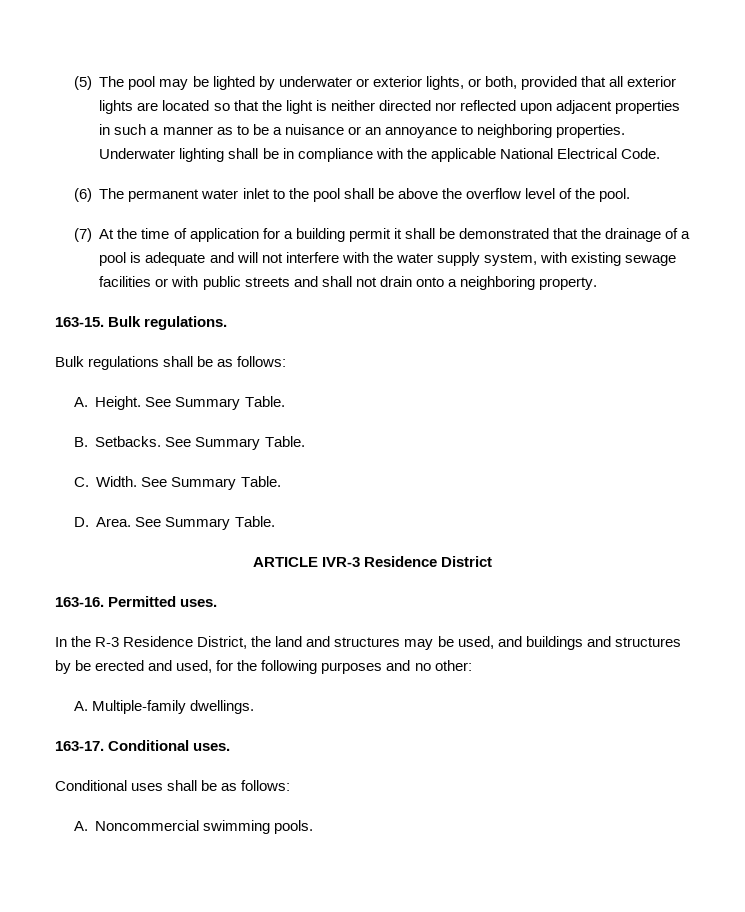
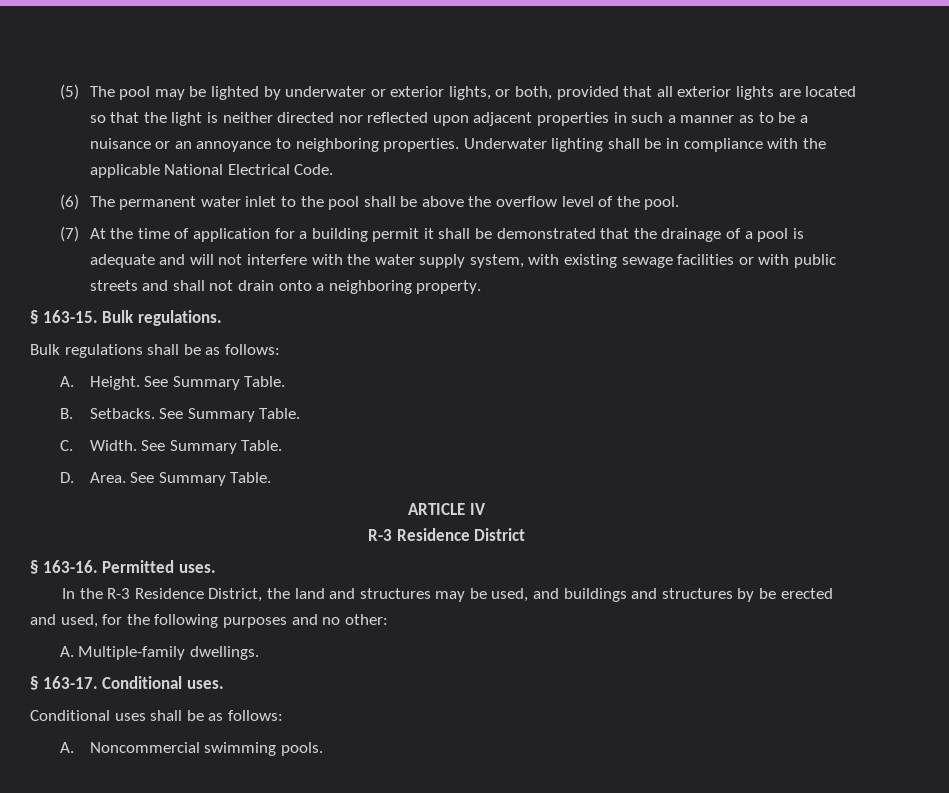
(597, 283) none -> [30,310,38,324] §
[321,557,360,567] IVR-3 -> [469,503,486,515] [367,529,392,541] IV // R-3
(493, 561) none -> [30,560,38,574] §
(254, 707) none -> [30,676,38,690] §

